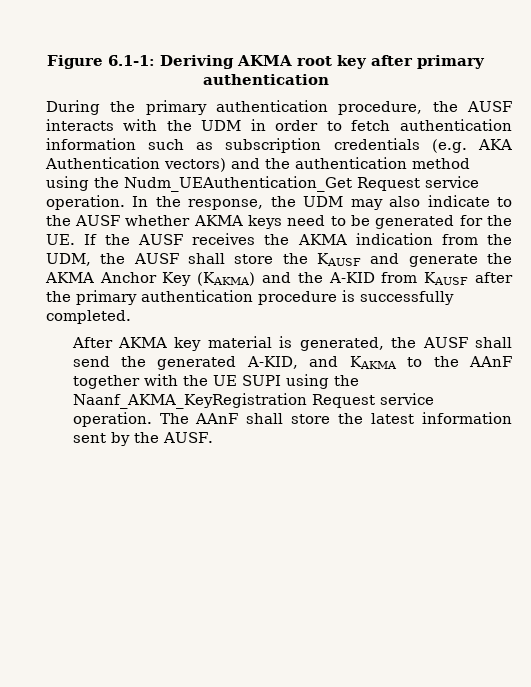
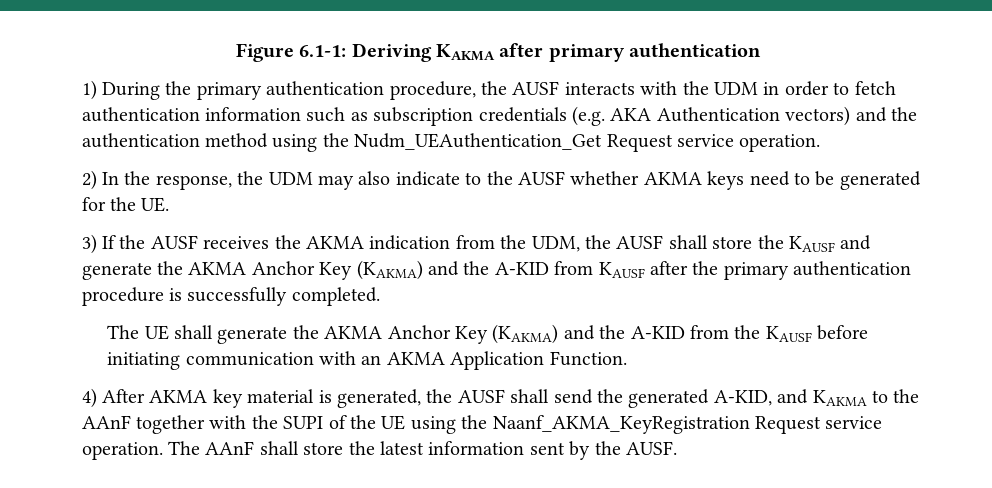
[237,55,367,69] AKMA root key -> [436,44,495,61] KAKMA
(329, 79) none -> [81,80,97,100] 1)
(125, 202) none -> [81,170,97,190] // 2)
(75, 239) none -> [81,234,97,254] // 3)
(131, 317) none -> [107,324,869,344] [107,351,627,370] [81,388,97,408] The UE shall generate the AKMA Anchor Key (KAKMA) and the A-KID from the KAUSF before initiating communication with an AKMA Application Function. // 4)
[212,375,281,386] UE SUPI -> [283,415,406,430] SUPI of the UE

